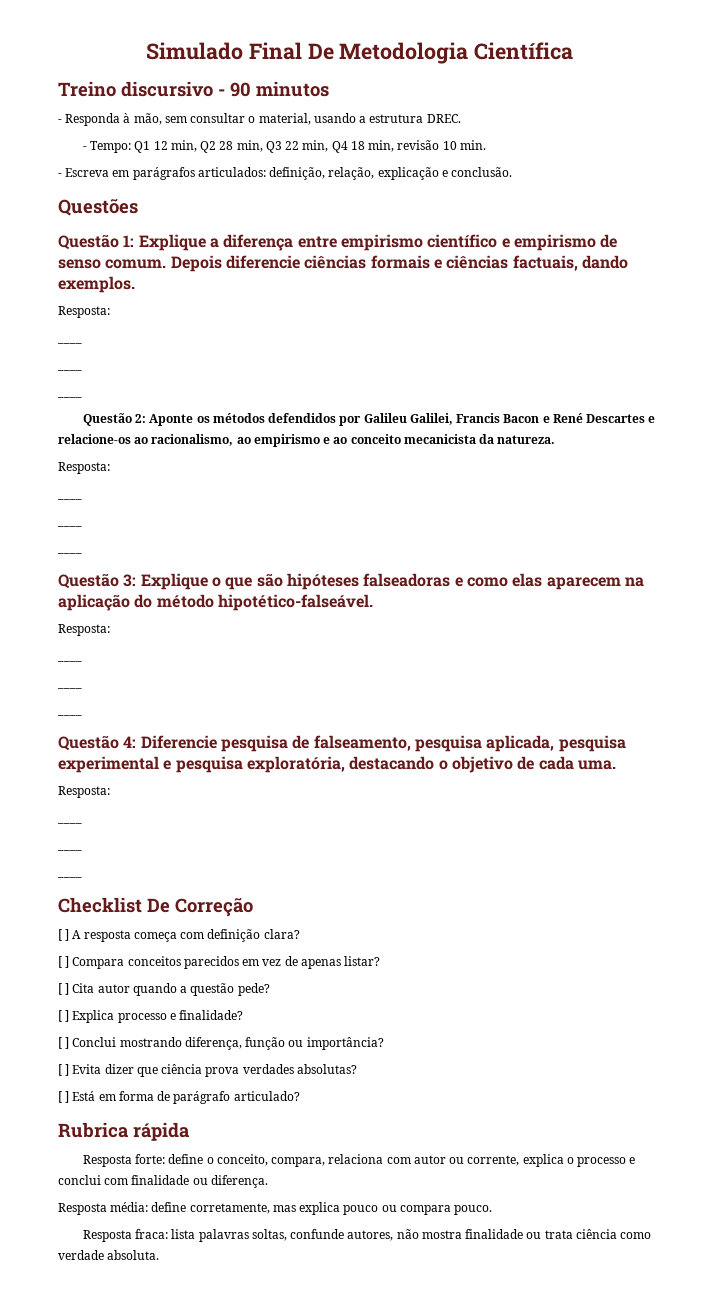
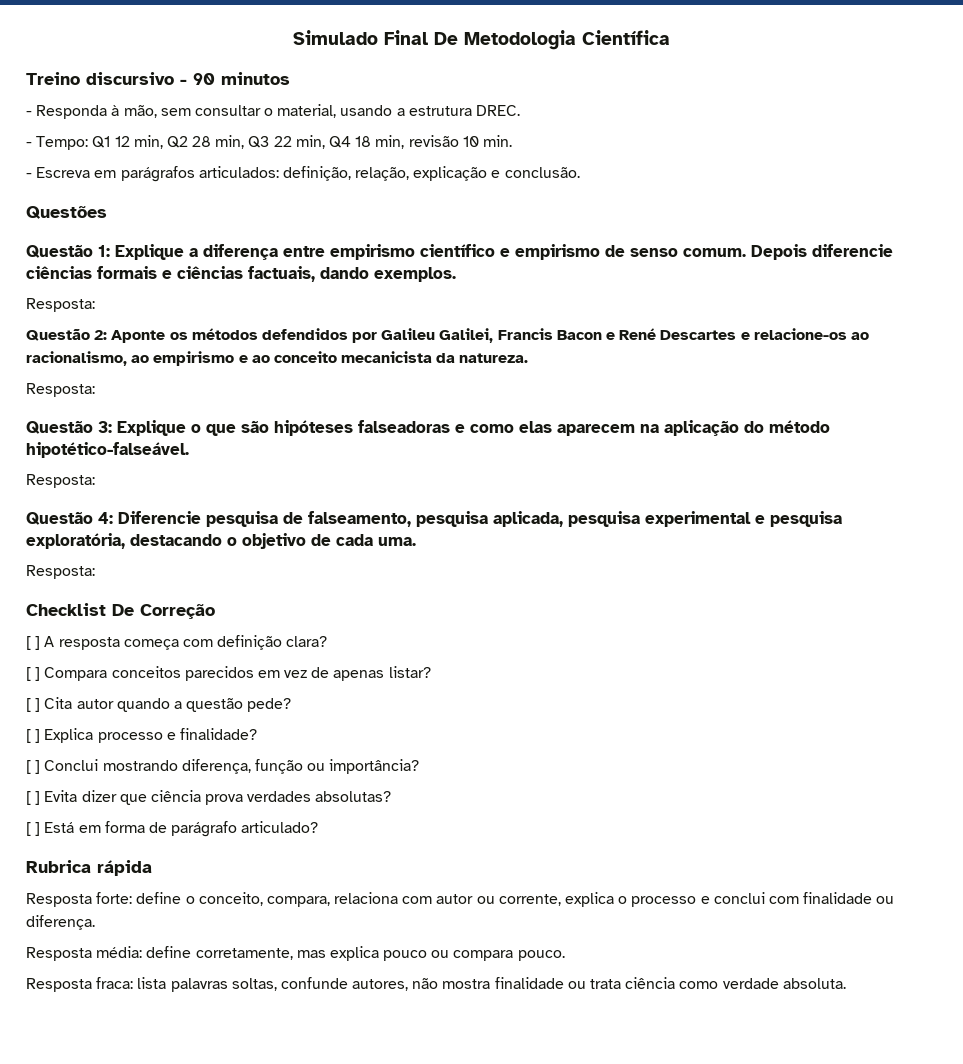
[57,342,82,344] [57,369,82,371] [57,396,82,398] // ____ // ____ // ____ -> (95, 305) none
[57,498,82,500] [57,525,82,527] [57,552,82,554] // ____ // ____ // ____ -> (95, 390) none
[57,660,82,662] [57,687,82,689] [57,714,82,716] // ____ // ____ // ____ -> (95, 481) none
[57,822,82,824] [57,849,82,851] [57,876,82,878] // ____ // ____ // ____ -> (95, 572) none

